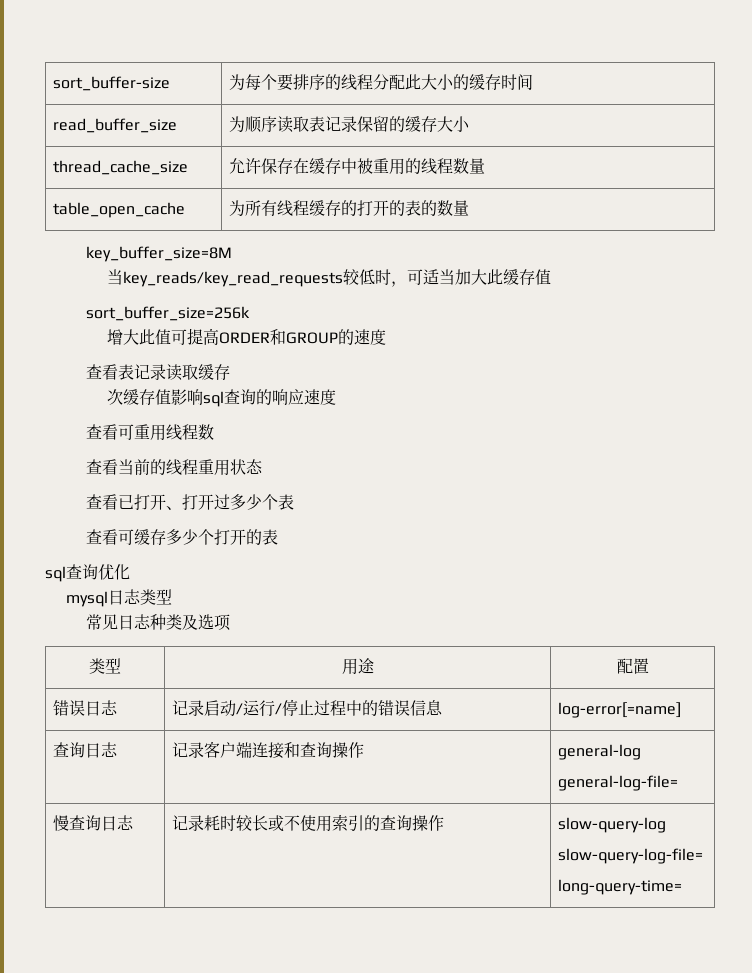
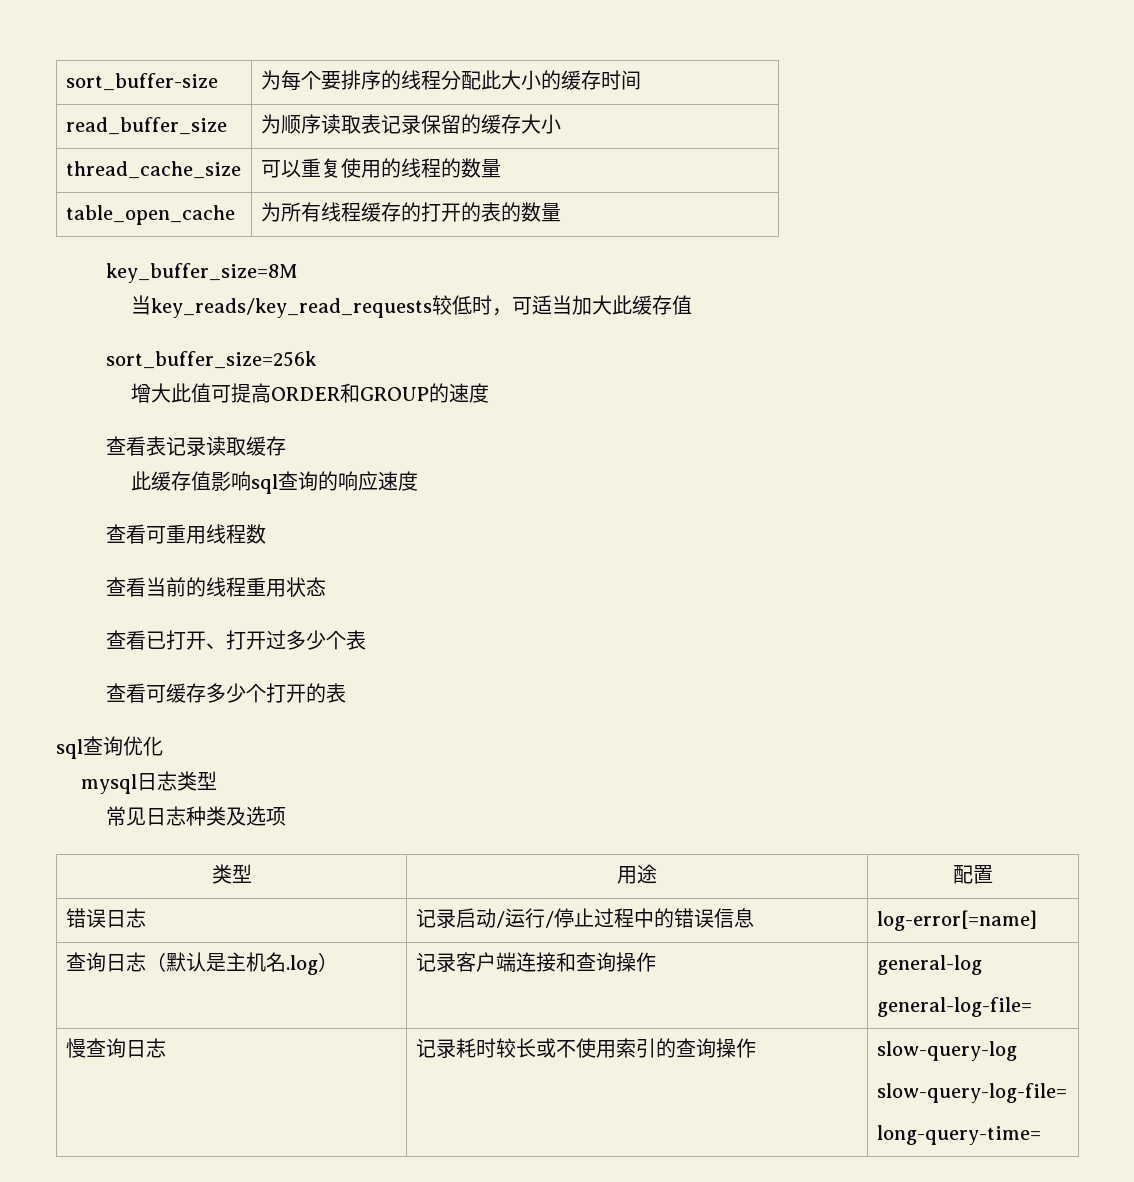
[228,158,389,174] 允许保存在缓存中被重 -> [260,158,361,178] 可以重复使
(453, 166) none -> [440,158,461,178] 的
[106,389,123,405] 次 -> [131,471,152,491] 此
(118, 749) none -> [145,952,338,975] （默认是主机名.log）

